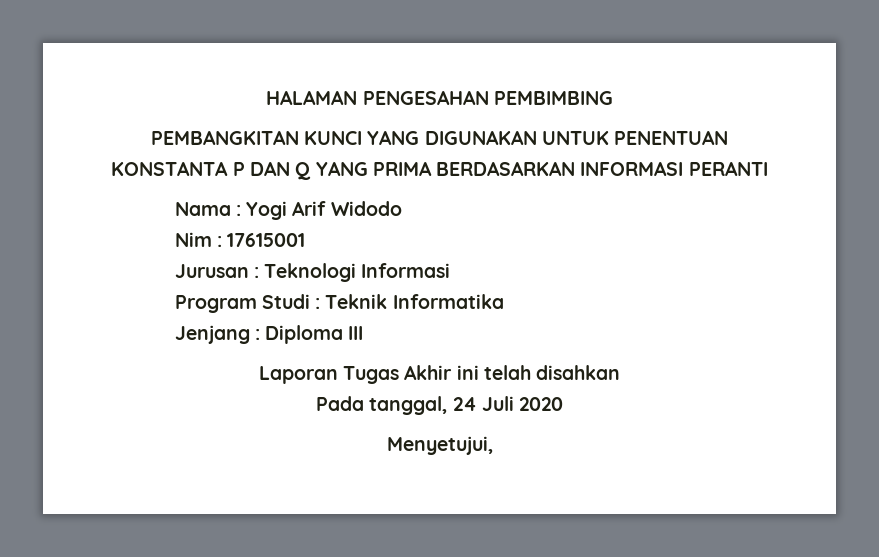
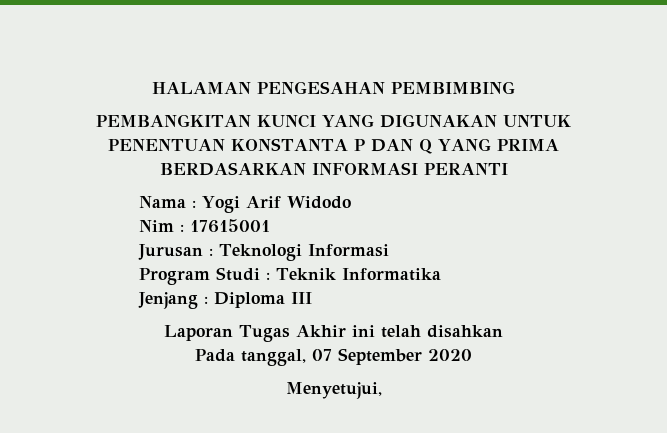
[452,396,514,411] 24 Juli -> [312,348,422,365] 07 September

